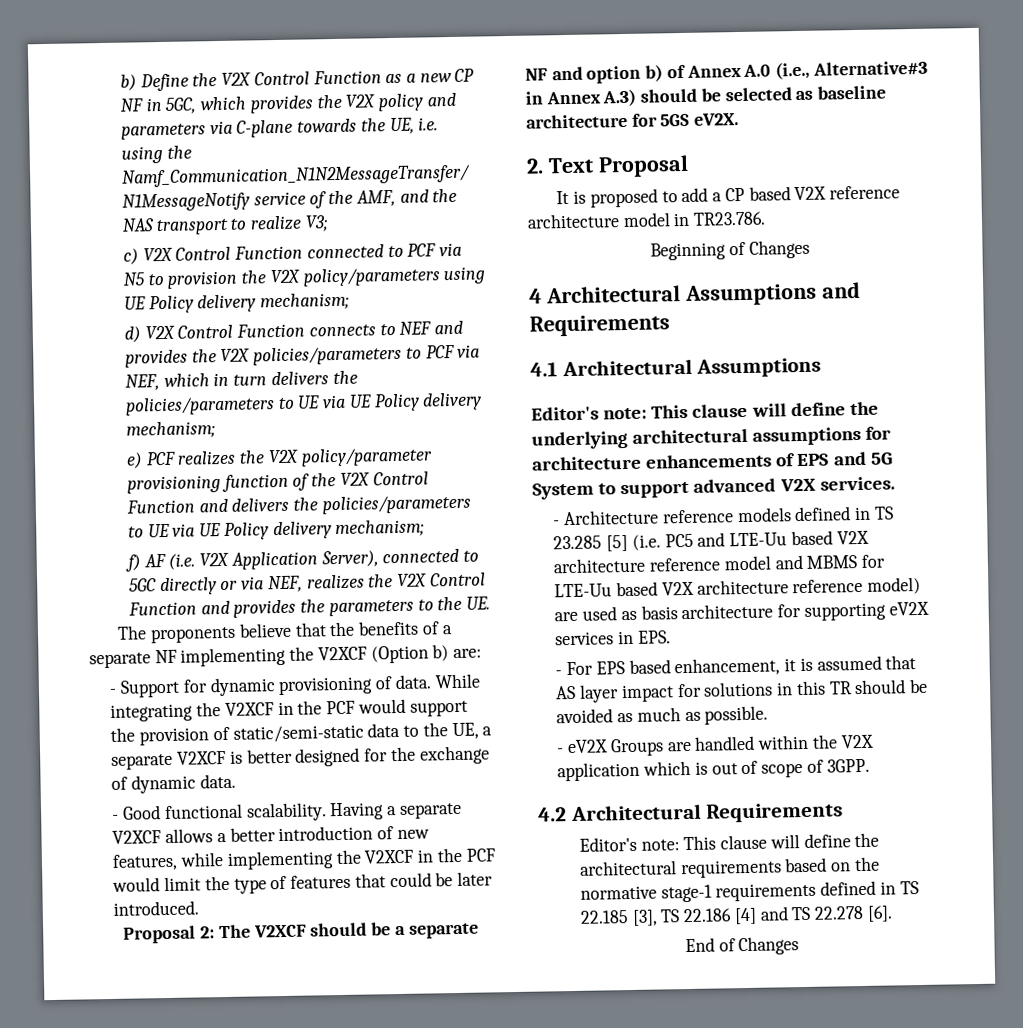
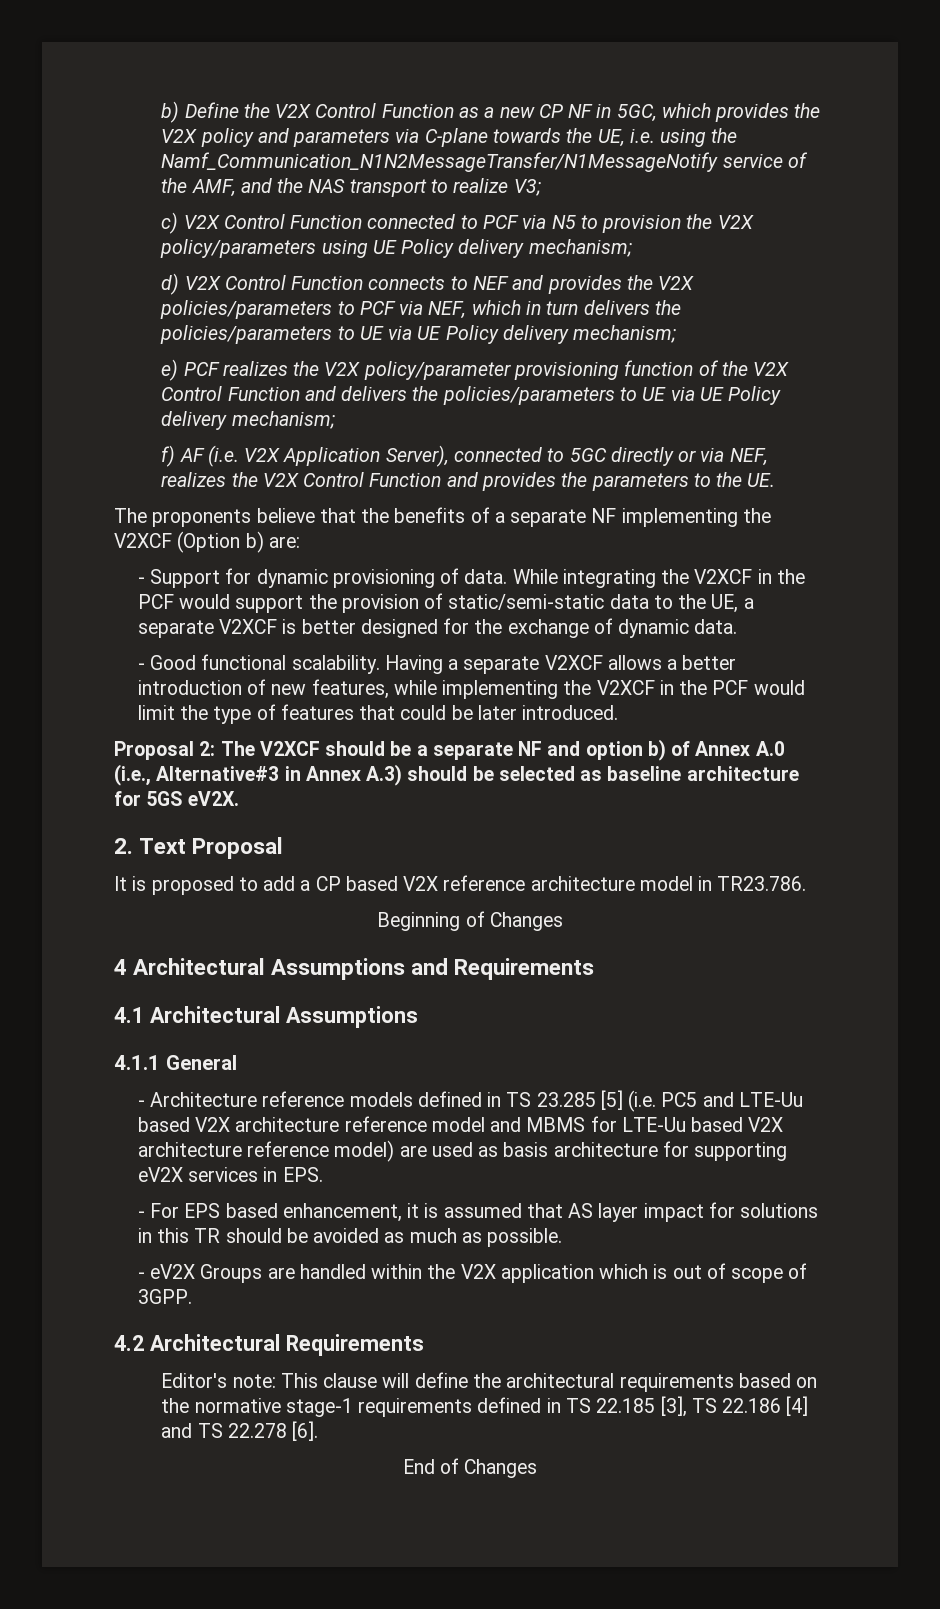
[531,401,879,421] [531,426,892,450] [532,451,893,471] [532,476,895,500] Editor's note: This clause will define the underlying architectural assumptions for architecture enhancements of EPS and 5G System to support advanced V2X services. -> [114,1055,237,1070] 4.1.1 General

